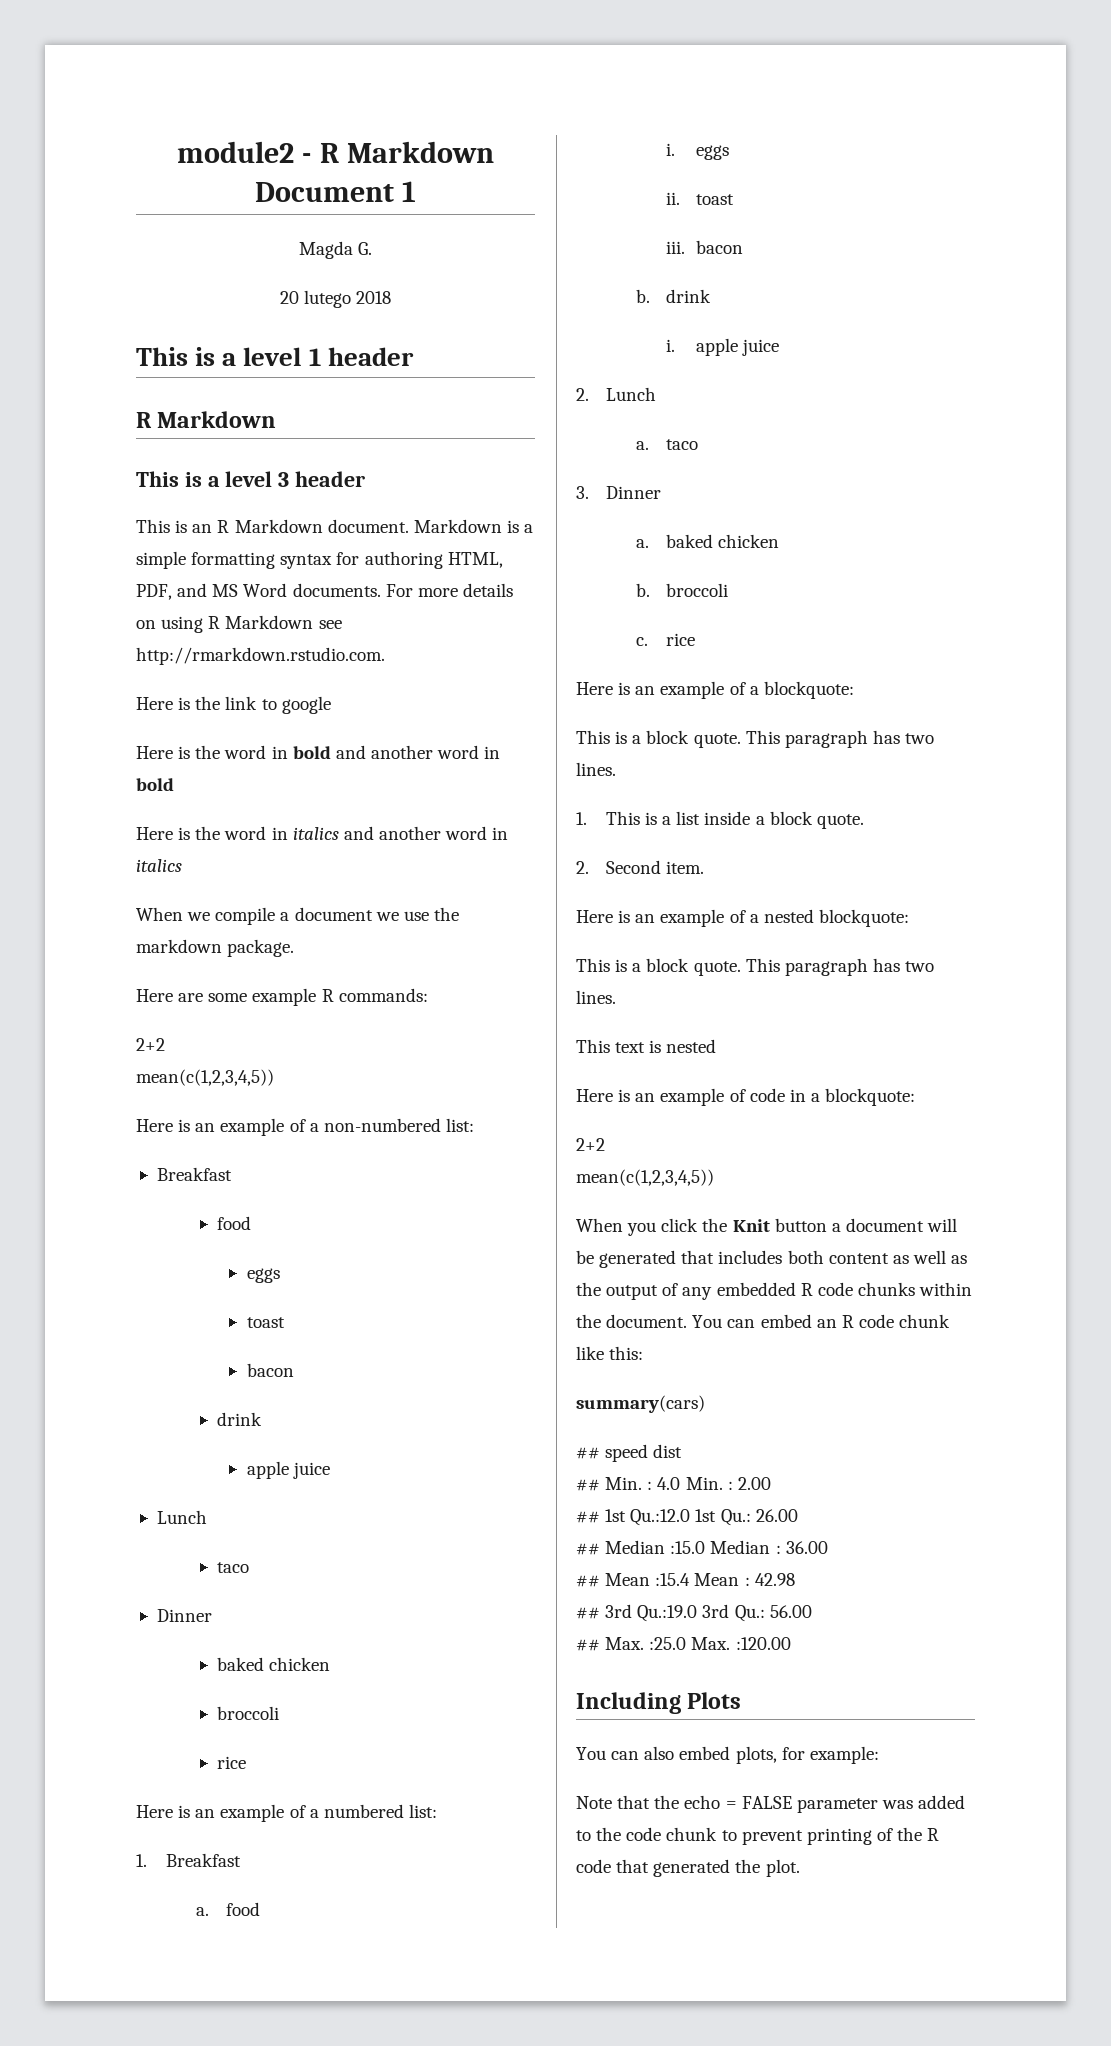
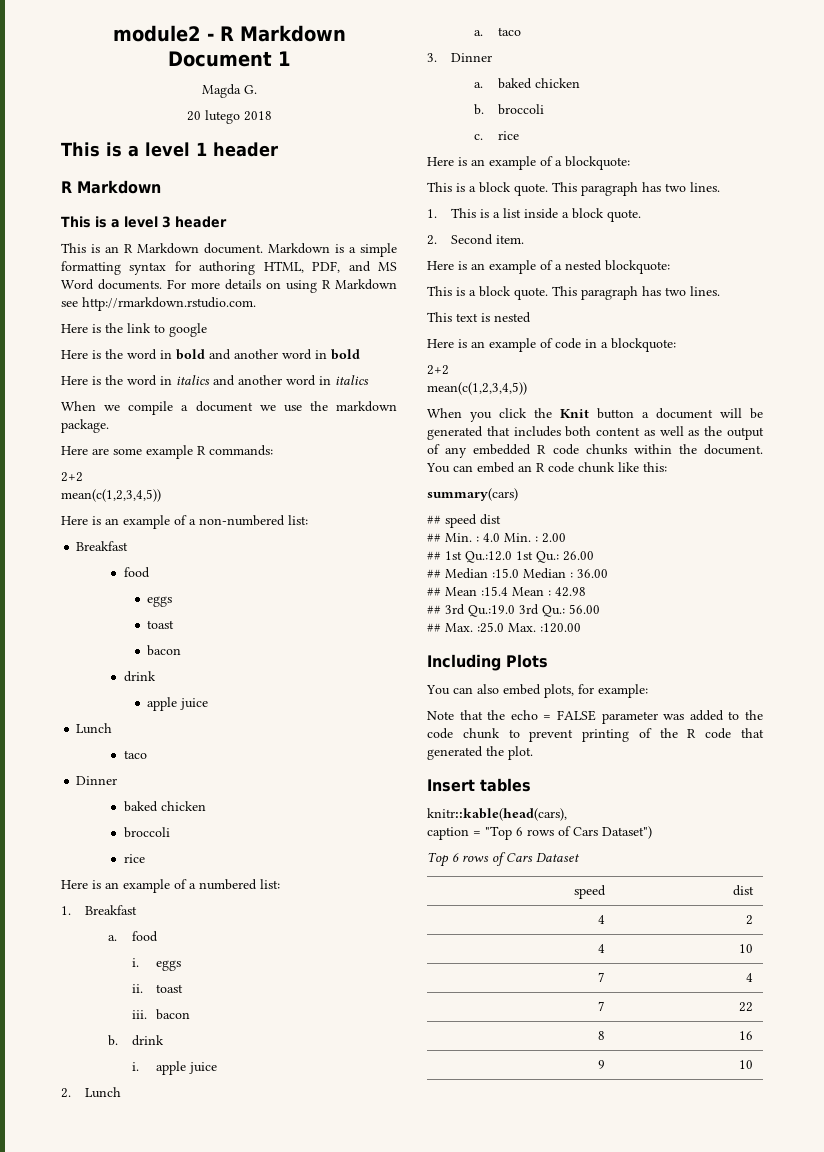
(800, 1868) none -> [427,778,531,792] [427,808,567,821] [427,826,652,840] [427,852,580,867] [574,885,607,899] [733,885,755,896] [598,915,606,924] [746,915,754,925] [598,944,606,953] [739,944,754,953] [598,972,606,982] [746,973,754,982] [598,1001,606,1011] [739,1002,754,1012] [598,1031,606,1040] [739,1031,754,1040] [598,1060,606,1069] [739,1060,754,1069] // Insert tables // knitr::kable(head(cars), // caption = "Top 6 rows of Cars Dataset") // Top 6 rows of Cars Dataset // speed | dist // 4 | 2 // 4 | 10 // 7 | 4 // 7 | 22 // 8 | 16 // 9 | 10

